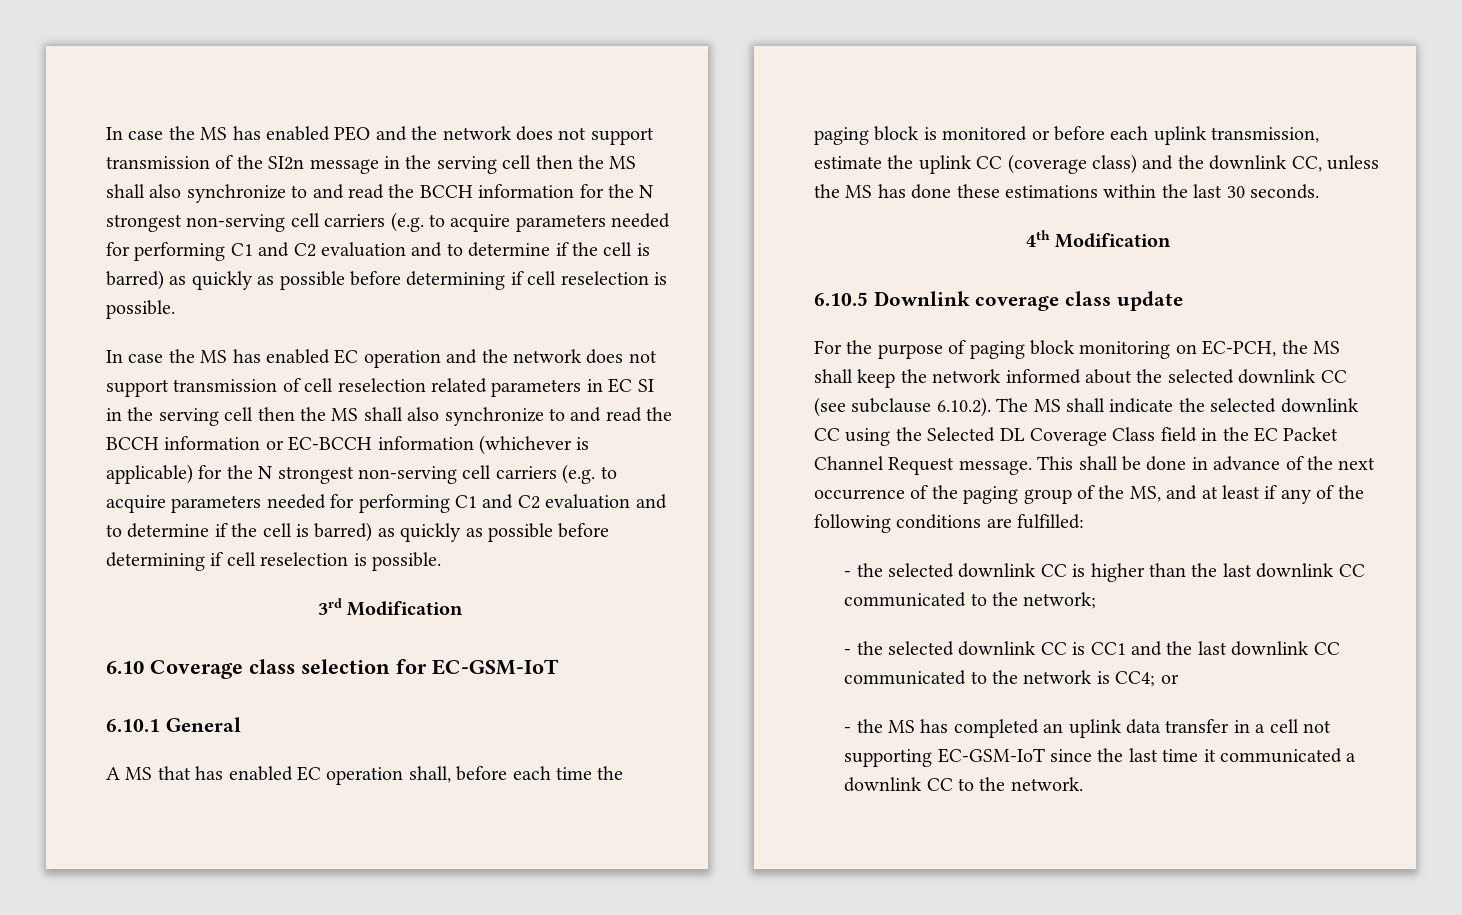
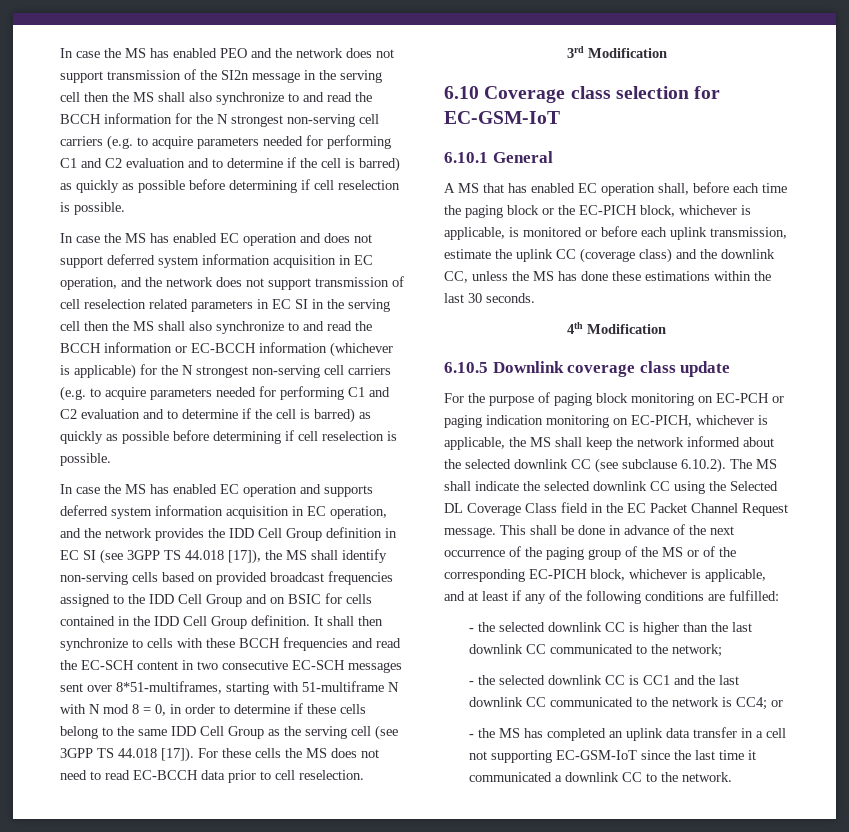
(478, 356) none -> [324,233,372,243] [60,254,373,268] [60,277,142,290] does not support deferred system information acquisition in EC operation, and
(441, 561) none -> [60,484,373,497] [60,505,387,519] [60,527,397,541] [60,549,387,564] [60,571,393,585] [60,593,372,607] [60,615,383,629] [60,637,401,651] [60,660,402,673] [60,681,399,695] [60,703,366,716] [60,725,398,740] [60,747,379,762] [60,770,364,783] // In case the MS has enabled EC operation and supports deferred system information acquisition in EC operation, and the network provides the IDD Cell Group definition in EC SI (see 3GPP TS 44.018 [17]), the MS shall identify non-serving cells based on provided broadcast frequencies assigned to the IDD Cell Group and on BSIC for cells contained in the IDD Cell Group definition. It shall then synchronize to cells with these BCCH frequencies and read the EC-SCH content in two consecutive EC-SCH messages sent over 8*51-multiframes, starting with 51-multiframe N with N mod 8 = 0, in order to determine if these cells belong to the same IDD Cell Group as the serving cell (see 3GPP TS 44.018 [17]). For these cells the MS does not need to read EC-BCCH data prior to cell reselection.
(920, 133) none -> [542,205,751,217] [444,227,505,240] or the EC-PICH block, whichever is applicable,
[1202,340,1277,357] EC-PCH, -> [716,393,784,403] [444,415,768,428] [444,437,505,450] EC-PCH or paging indication monitoring on EC-PICH, whichever is applicable,
[1129,486,1161,502] MS, -> [662,546,736,557] [444,569,766,582] MS or of the corresponding EC-PICH block, whichever is applicable,

